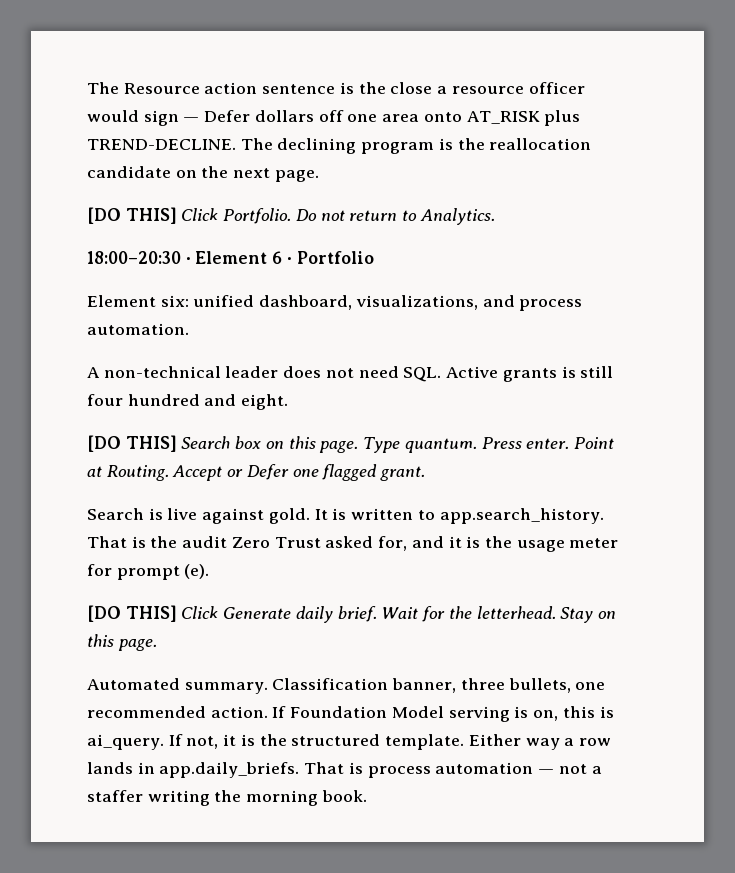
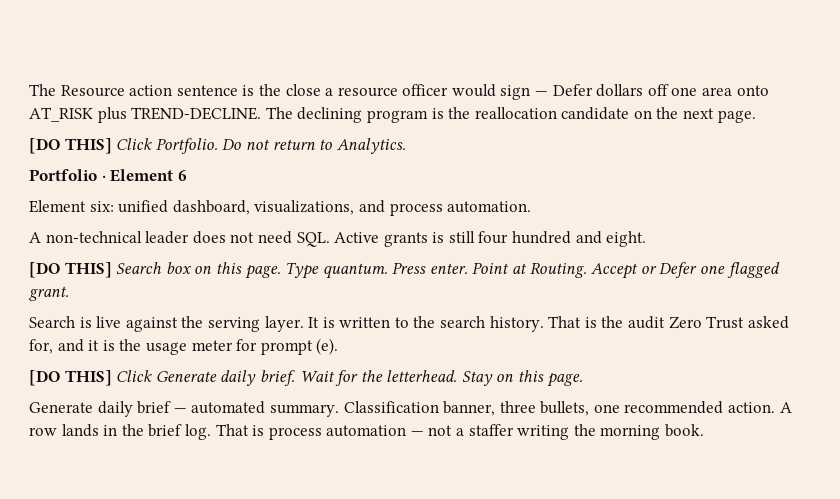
[87,251,181,264] 18:00–20:30 -> [29,169,97,181] Portfolio
[286,251,374,264] · Portfolio -> (187, 175) none
[268,508,310,524] gold. -> [181,316,304,332] the serving layer.
[439,508,604,524] app.search_history. -> [413,316,544,332] the search history.
[87,678,180,690] Automated -> [29,401,266,417] Generate daily brief — automated
[272,706,614,722] [87,734,611,750] [87,762,300,778] If Foundation Model serving is on, this is ai_query. If not, it is the structured template. Either way a row lands in app.daily_briefs. -> [779,402,792,413] [29,424,211,440] A row lands in the brief log.

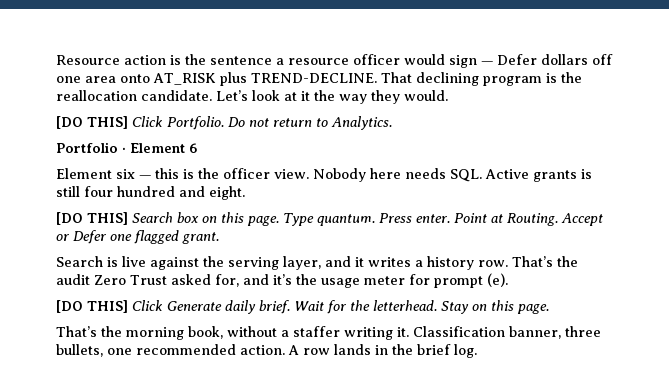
[29,84,56,96] The -> (56, 60) none
[176,84,321,96] sentence is the close -> [170,54,272,65] is the sentence
[265,107,293,119] The -> [381,72,412,83] That
[561,107,756,123] candidate on the next page. -> [141,90,448,104] candidate. Let’s look at it the way they would.
[89,200,532,216] [29,231,292,244] six: unified dashboard, visualizations, and process automation. // A non-technical leader does not need -> [116,168,446,182] six — this is the officer view. Nobody here needs
[264,316,597,332] layer. It is written to the search history. That is -> [283,256,553,270] layer, and it writes a history row. That’s
[88,340,115,351] it is -> [273,274,292,285] it’s
[29,401,339,417] Generate daily brief — automated summary. -> [56,326,409,340] That’s the morning book, without a staffer writing it.
[215,424,705,440] That is process automation — not a staffer writing the morning book. -> (477, 351) none

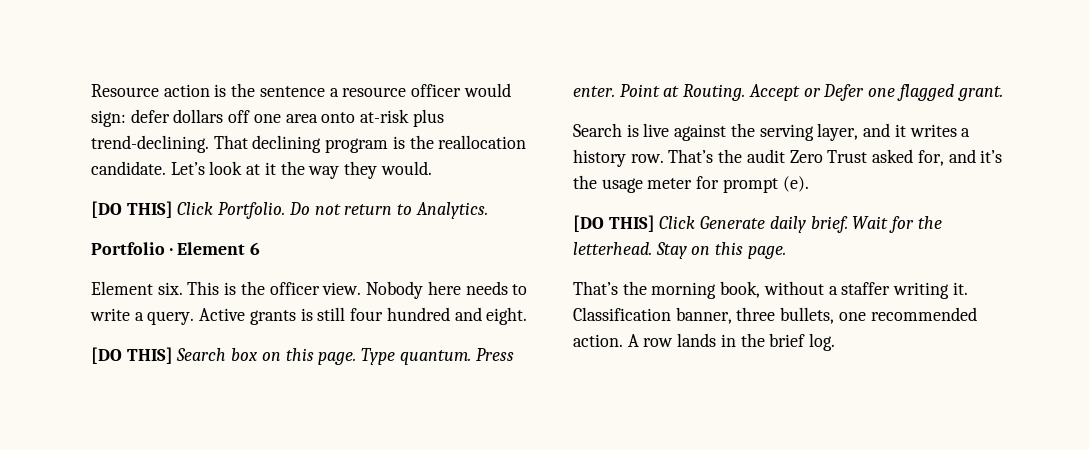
[449,54,537,68] sign — Defer -> [91,109,170,127] sign: defer
[153,72,377,86] AT_RISK plus TREND-DECLINE. -> [360,109,444,127] [91,135,209,153] at-risk plus trend-declining.
[116,168,179,179] six — this -> [157,281,220,295] six. This
[450,169,482,182] SQL. -> [512,284,528,295] [90,308,195,325] to write a query.

